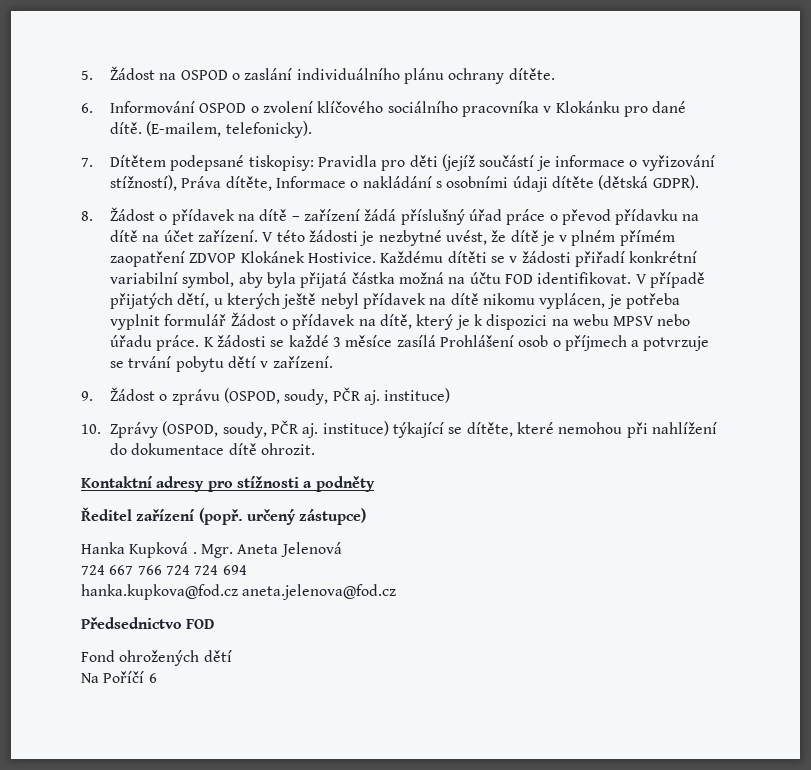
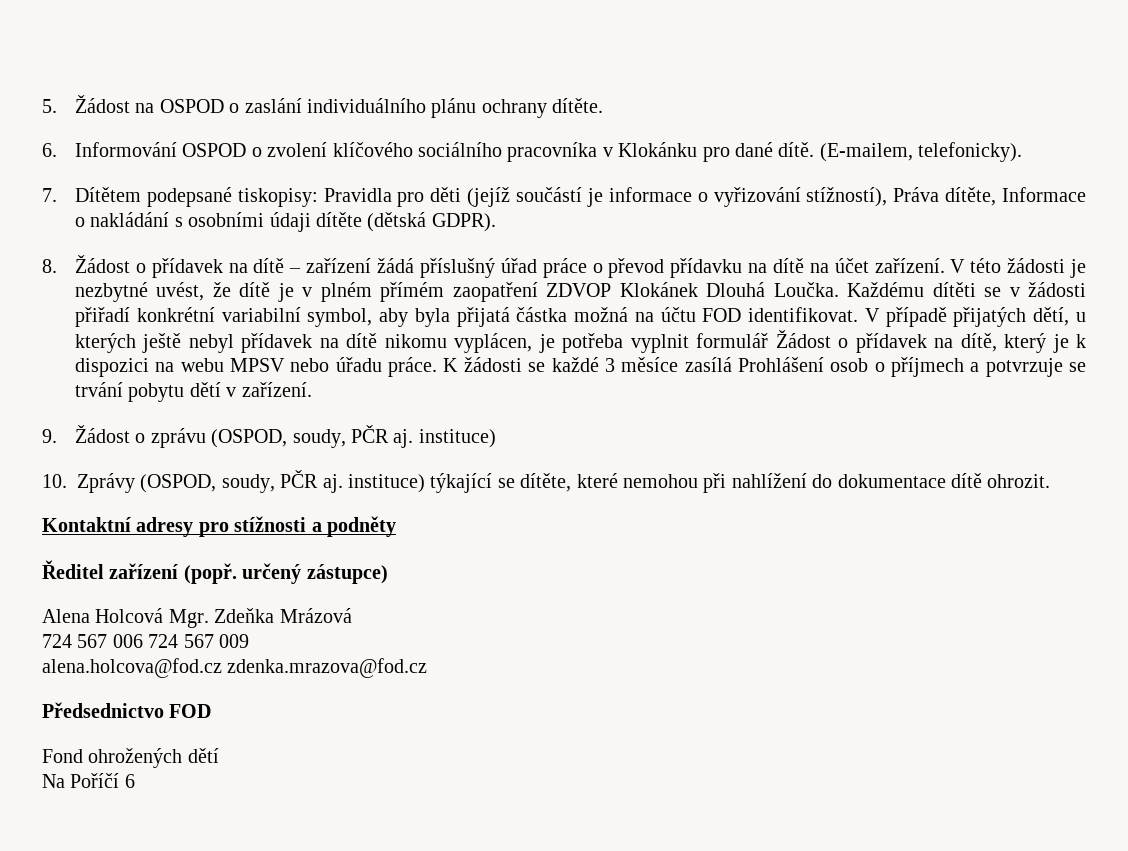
[307,252,376,263] Hostivice. -> [706,282,839,297] Dlouhá Loučka.
[81,542,342,558] [81,565,247,575] [81,584,397,600] Hanka Kupková . Mgr. Aneta Jelenová // 724 667 766 724 724 694 // hanka.kupkova@fod.cz aneta.jelenova@fod.cz -> [42,608,352,628] [42,634,250,648] [42,658,428,678] Alena Holcová Mgr. Zdeňka Mrázová // 724 567 006 724 567 009 // alena.holcova@fod.cz zdenka.mrazova@fod.cz

